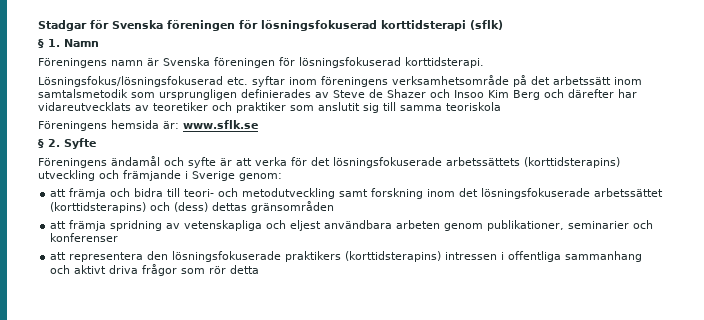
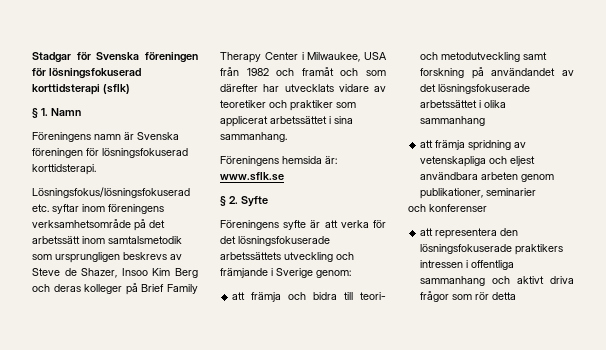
[241,89,311,98] definierades -> [123,252,167,260] beskrevs
[387,89,450,98] Shazer och -> [81,268,118,278] Shazer,
[568,89,637,98] [38,102,131,111] därefter har vidareutvecklats -> [53,283,198,295] [220,52,387,63] [220,67,386,76] [220,84,369,92] deras kolleger på Brief Family Therapy Center i Milwaukee, USA från 1982 och framåt och som därefter har utvecklats vidare
[318,102,501,113] anslutit sig till samma teoriskola -> [220,116,353,127] [220,132,287,142] applicerat arbetssättet i sina sammanhang.
[111,156,184,166] ändamål och -> (279, 225) none
[524,157,620,168] (korttidsterapins) -> (281, 256) none
[427,188,664,199] [50,201,335,213] inom det lösningsfokuserade arbetssättet (korttidsterapins) och (dess) dettas gränsområden -> [471,67,574,79] [420,84,531,94] [420,100,507,108] [420,116,486,126] på användandet av det lösningsfokuserade arbetssättet i olika sammanhang
(630, 225) none -> (537, 192) //
[345,251,442,262] (korttidsterapins) -> (564, 249) none

